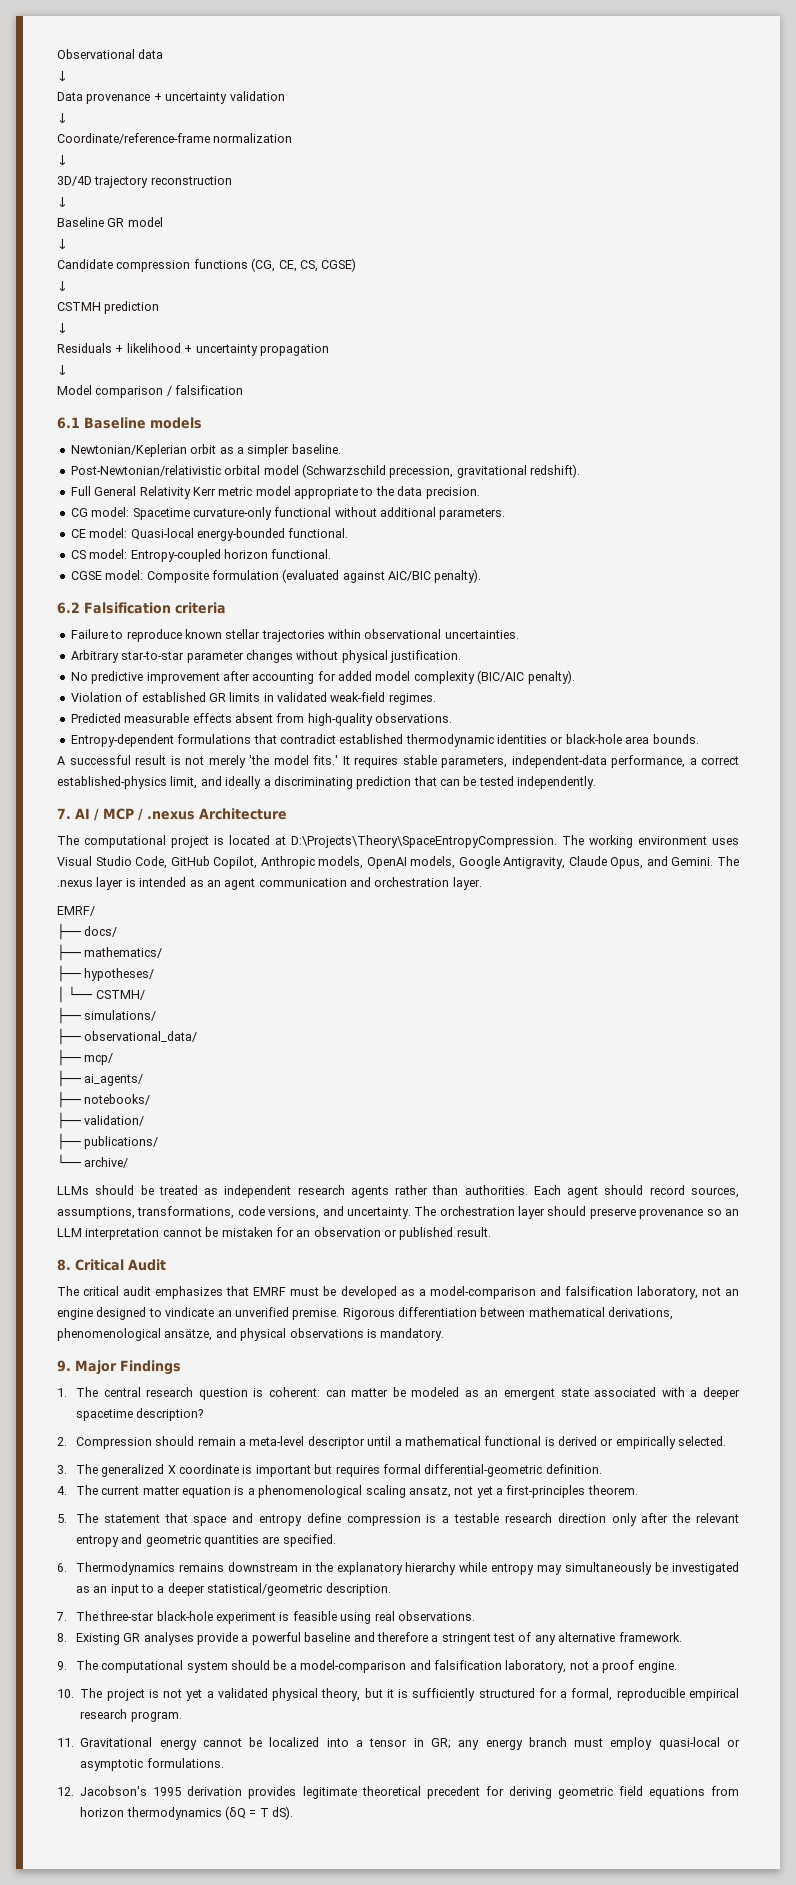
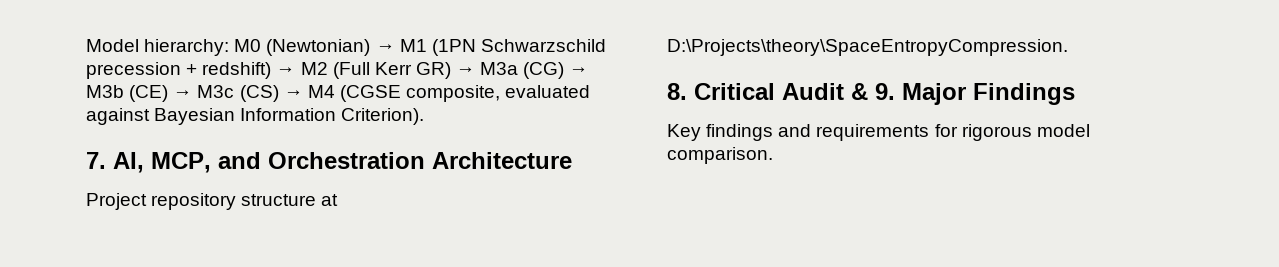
[57,49,164,59] [57,71,68,81] [57,91,285,104] [57,113,68,123] [57,133,293,144] [57,155,68,165] [57,176,232,188] [57,197,68,207] [57,217,163,227] [57,239,68,249] [57,258,357,272] [57,281,68,291] [57,301,160,314] [57,323,68,333] [57,343,329,356] [57,365,68,375] [57,385,244,398] [57,417,202,429] [70,444,341,457] [70,464,580,478] [70,486,480,499] [70,507,506,520] [70,528,349,541] [70,549,332,562] [70,569,482,583] [57,602,226,614] [70,629,519,642] [70,650,461,663] [70,670,575,684] [70,692,436,705] [70,713,452,726] [70,734,699,747] [57,755,739,768] [57,776,597,789] [57,808,287,821] [57,835,739,848] [57,856,739,869] [57,877,482,890] [57,906,95,916] [57,923,118,940] [57,944,163,961] [57,965,155,982] [57,986,145,1003] [57,1007,157,1024] [57,1028,198,1045] [57,1049,114,1066] [57,1070,144,1087] [57,1091,151,1108] [57,1112,145,1129] [57,1133,159,1150] [57,1154,129,1168] [57,1185,739,1198] [57,1206,739,1219] [57,1227,491,1240] [57,1259,166,1271] [57,1286,739,1299] [57,1307,674,1320] [57,1328,445,1341] [57,1360,181,1375] [57,1387,741,1400] [75,1408,204,1421] [57,1436,727,1449] [57,1464,602,1477] [57,1485,638,1498] [57,1513,739,1526] [75,1534,336,1547] [57,1562,739,1575] [75,1583,391,1596] [56,1611,475,1624] [57,1632,682,1645] [57,1660,677,1673] [57,1688,740,1701] [80,1709,182,1722] [57,1737,740,1750] [80,1758,224,1771] [57,1786,739,1799] [80,1806,294,1820] Observational data // ↓ // Data provenance + uncertainty validation // ↓ // Coordinate/reference-frame normalization // ↓ // 3D/4D trajectory reconstruction // ↓ // Baseline GR model // ↓ // Candidate compression functions (CG, CE, CS, CGSE) // ↓ // CSTMH prediction // ↓ // Residuals + likelihood + uncertainty propagation // ↓ // Model comparison / falsification // 6.1 Baseline models // Newtonian/Keplerian orbit as a simpler baseline. // Post-Newtonian/relativistic orbital model (Schwarzschild precession, gravitational redshift). // Full General Relativity Kerr metric model appropriate to the data precision. // CG model: Spacetime curvature-only functional without additional parameters. // CE model: Quasi-local energy-bounded functional. // CS model: Entropy-coupled horizon functional. // CGSE model: Composite formulation (evaluated against AIC/BIC penalty). // 6.2 Falsification criteria // Failure to reproduce known stellar trajectories within observational uncertainties. // Arbitrary star-to-star parameter changes without physical justification. // No predictive improvement after accounting for added model complexity (BIC/AIC penalty). // Violation of established GR limits in validated weak-field regimes. // Predicted measurable effects absent from high-quality observations. // Entropy-dependent formulations that contradict established thermodynamic identities or black-hole area bounds. // A successful result is not merely 'the model fits.' It requires stable parameters, independent-data performance, a correct established-physics limit, and ideally a discriminating prediction that can be tested independently. // 7. AI / MCP / .nexus Architecture // The computational project is located at D:\Projects\Theory\SpaceEntropyCompression. The working environment uses Visual Studio Code, GitHub Copilot, Anthropic models, OpenAI models, Google Antigravity, Claude Opus, and Gemini. The .nexus layer is intended as an agent communication and orchestration layer. // EMRF/ // ├── docs/ // ├── mathematics/ // ├── hypotheses/ // │ └── CSTMH/ // ├── simulations/ // ├── observational_data/ // ├── mcp/ // ├── ai_agents/ // ├── notebooks/ // ├── validation/ // ├── publications/ // └── archive/ // LLMs should be treated as independent research agents rather than authorities. Each agent should record sources, assumptions, transformations, code versions, and uncertainty. The orchestration layer should preserve provenance so an LLM interpretation cannot be mistaken for an observation or published result. // 8. Critical Audit // The critical audit emphasizes that EMRF must be developed as a model-comparison and falsification laboratory, not an engine designed to vindicate an unverified premise. Rigorous differentiation between mathematical derivations, phenomenological ansätze, and physical observations is mandatory. // 9. Major Findings // 1. The central research question is coherent: can matter be modeled as an emergent state associated with a deeper spacetime description? // 2. Compression should remain a meta-level descriptor until a mathematical functional is derived or empirically selected. // 3. The generalized X coordinate is important but requires formal differential-geometric definition. // 4. The current matter equation is a phenomenological scaling ansatz, not yet a first-principles theorem. // 5. The statement that space and entropy define compression is a testable research direction only after the relevant entropy and geometric quantities are specified. // 6. Thermodynamics remains downstream in the explanatory hierarchy while entropy may simultaneously be investigated as an input to a deeper statistical/geometric description. // 7. The three-star black-hole experiment is feasible using real observations. // 8. Existing GR analyses provide a powerful baseline and therefore a stringent test of any alternative framework. // 9. The computational system should be a model-comparison and falsification laboratory, not a proof engine. // 10. The project is not yet a validated physical theory, but it is sufficiently structured for a formal, reproducible empirical research program. // 11. Gravitational energy cannot be localized into a tensor in GR; any energy branch must employ quasi-local or asymptotic formulations. // 12. Jacobson's 1995 derivation provides legitimate theoretical precedent for deriving geometric field equations from horizon thermodynamics (δQ = T dS). -> [86,39,606,56] [86,62,589,79] [86,85,591,102] [86,108,425,125] [86,152,572,173] [86,193,339,210] [667,39,1068,56] [667,83,1075,105] [667,124,1090,141] [667,147,773,164] Model hierarchy: M0 (Newtonian) → M1 (1PN Schwarzschild precession + redshift) → M2 (Full Kerr GR) → M3a (CG) → M3b (CE) → M3c (CS) → M4 (CGSE composite, evaluated against Bayesian Information Criterion). // 7. AI, MCP, and Orchestration Architecture // Project repository structure at D:\Projects\theory\SpaceEntropyCompression. // 8. Critical Audit & 9. Major Findings // Key findings and requirements for rigorous model comparison.

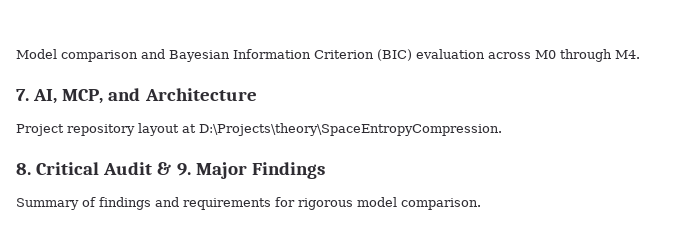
[144,39,606,56] [86,62,589,79] [86,85,591,102] [86,108,425,125] hierarchy: M0 (Newtonian) → M1 (1PN Schwarzschild precession + redshift) → M2 (Full Kerr GR) → M3a (CG) → M3b (CE) → M3c (CS) → M4 (CGSE composite, evaluated against Bayesian Information Criterion). -> [61,49,640,62] comparison and Bayesian Information Criterion (BIC) evaluation across M0 through M4.
[268,152,425,169] Orchestration -> (141, 94) none
[241,194,317,206] structure -> [138,123,179,136] layout
[667,124,701,141] Key -> [16,197,96,210] Summary of

